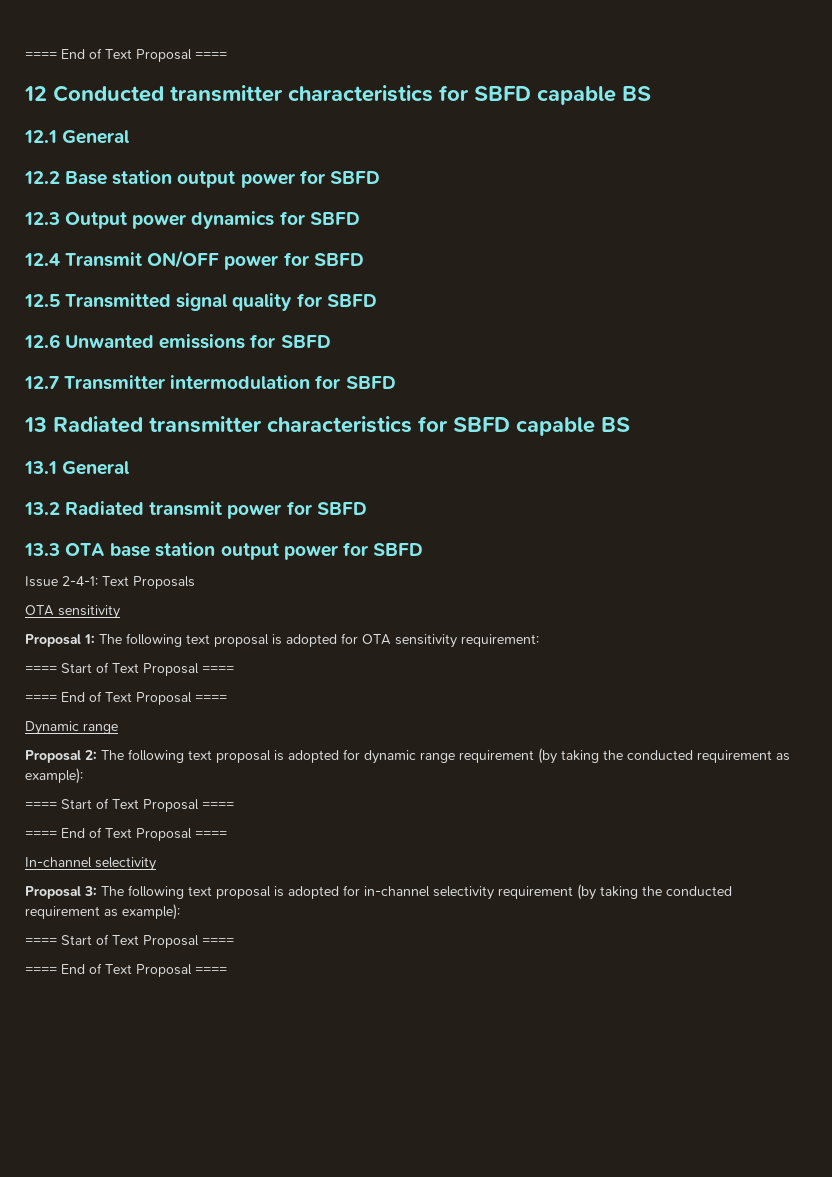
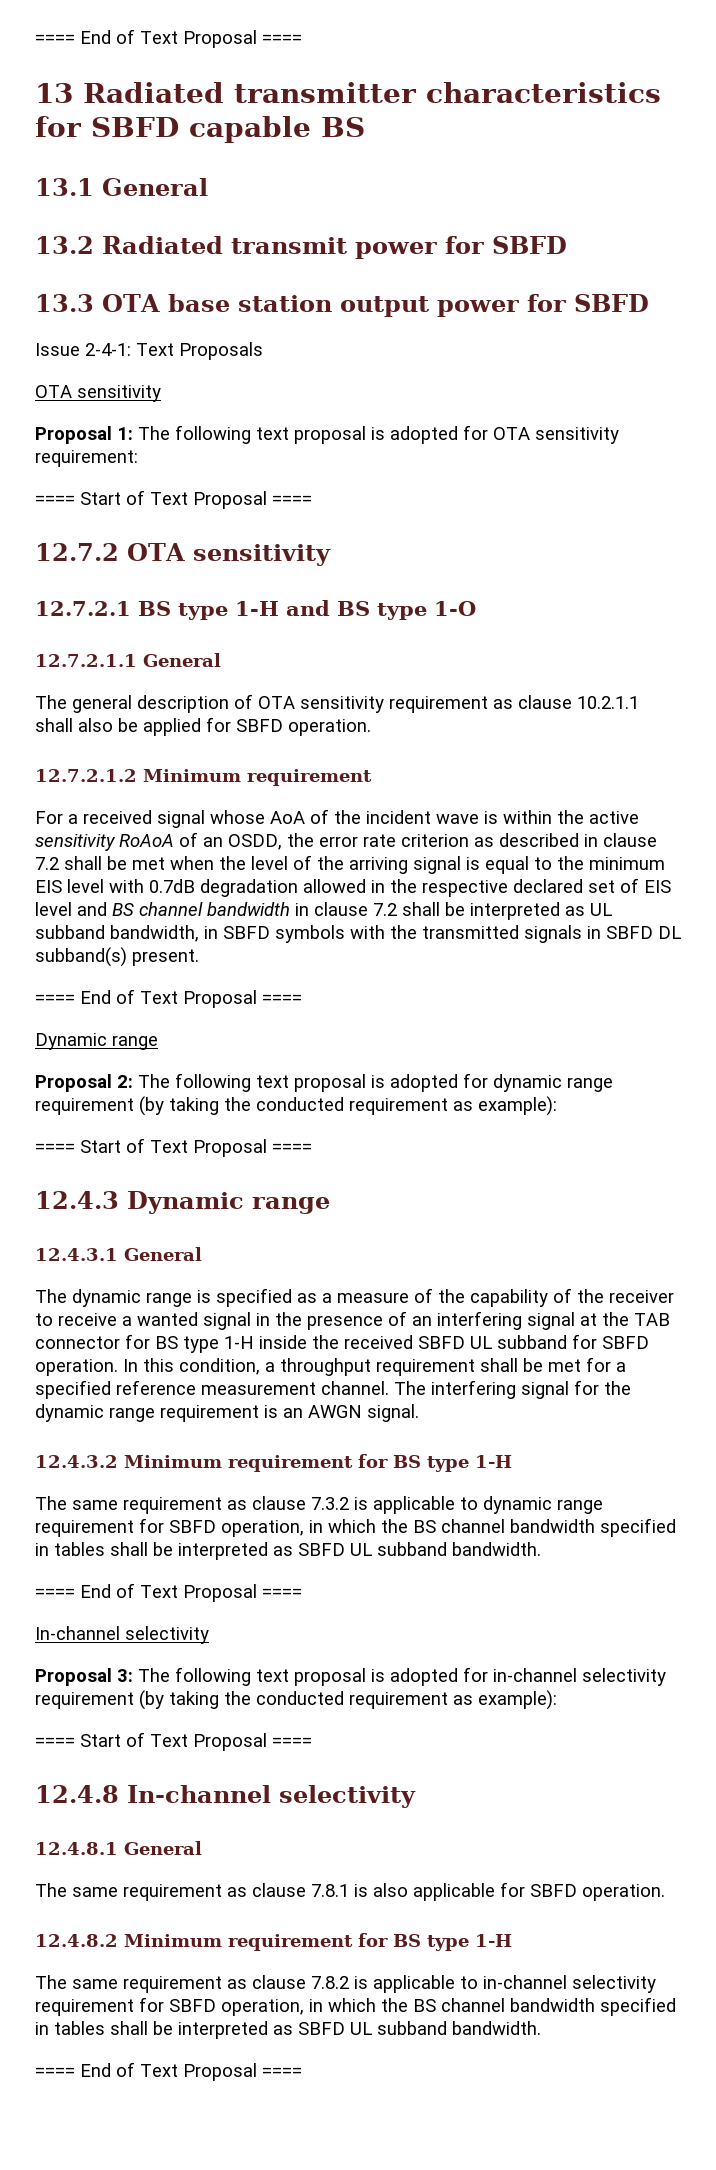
[25,48,227,62] [24,85,651,105] [24,130,131,144] [24,170,380,188] [24,211,360,229] [24,250,364,270] [24,293,377,311] [24,334,331,349] [24,375,396,390] ==== End of Text Proposal ==== // 12 Conducted transmitter characteristics for SBFD capable BS // 12.1 General // 12.2 Base station output power for SBFD // 12.3 Output power dynamics for SBFD // 12.4 Transmit ON/OFF power for SBFD // 12.5 Transmitted signal quality for SBFD // 12.6 Unwanted emissions for SBFD // 12.7 Transmitter intermodulation for SBFD -> [35,29,302,48] ==== End of Text Proposal ====
(234, 669) none -> [35,543,331,566] [35,600,476,620] [35,653,221,667] [35,694,639,713] [35,717,371,736] [35,769,372,786] [35,809,639,828] [35,832,657,851] [35,855,665,874] [35,878,671,897] [35,902,612,920] [35,925,681,943] [35,947,199,967] // 12.7.2 OTA sensitivity // 12.7.2.1 BS type 1-H and BS type 1-O // 12.7.2.1.1 General // The general description of OTA sensitivity requirement as clause 10.2.1.1 shall also be applied for SBFD operation. // 12.7.2.1.2 Minimum requirement // For a received signal whose AoA of the incident wave is within the active sensitivity RoAoA of an OSDD, the error rate criterion as described in clause 7.2 shall be met when the level of the arriving signal is equal to the minimum EIS level with 0.7dB degradation allowed in the respective declared set of EIS level and BS channel bandwidth in clause 7.2 shall be interpreted as UL subband bandwidth, in SBFD symbols with the transmitted signals in SBFD DL subband(s) present.
(234, 805) none -> [35,1191,330,1214] [35,1247,202,1261] [35,1288,674,1307] [35,1311,670,1330] [35,1334,649,1353] [35,1357,626,1376] [35,1380,631,1399] [35,1404,419,1422] [35,1454,512,1472] [35,1496,603,1514] [35,1518,676,1537] [35,1542,541,1560] // 12.4.3 Dynamic range // 12.4.3.1 General // The dynamic range is specified as a measure of the capability of the receiver to receive a wanted signal in the presence of an interfering signal at the TAB connector for BS type 1-H inside the received SBFD UL subband for SBFD operation. In this condition, a throughput requirement shall be met for a specified reference measurement channel. The interfering signal for the dynamic range requirement is an AWGN signal. // 12.4.3.2 Minimum requirement for BS type 1-H // The same requirement as clause 7.3.2 is applicable to dynamic range requirement for SBFD operation, in which the BS channel bandwidth specified in tables shall be interpreted as SBFD UL subband bandwidth.
(234, 941) none -> [35,1785,416,1808] [35,1841,202,1855] [35,1882,665,1901] [35,1933,512,1951] [35,1975,656,1993] [35,1997,676,2016] [35,2021,541,2039] // 12.4.8 In-channel selectivity // 12.4.8.1 General // The same requirement as clause 7.8.1 is also applicable for SBFD operation. // 12.4.8.2 Minimum requirement for BS type 1-H // The same requirement as clause 7.8.2 is applicable to in-channel selectivity requirement for SBFD operation, in which the BS channel bandwidth specified in tables shall be interpreted as SBFD UL subband bandwidth.

